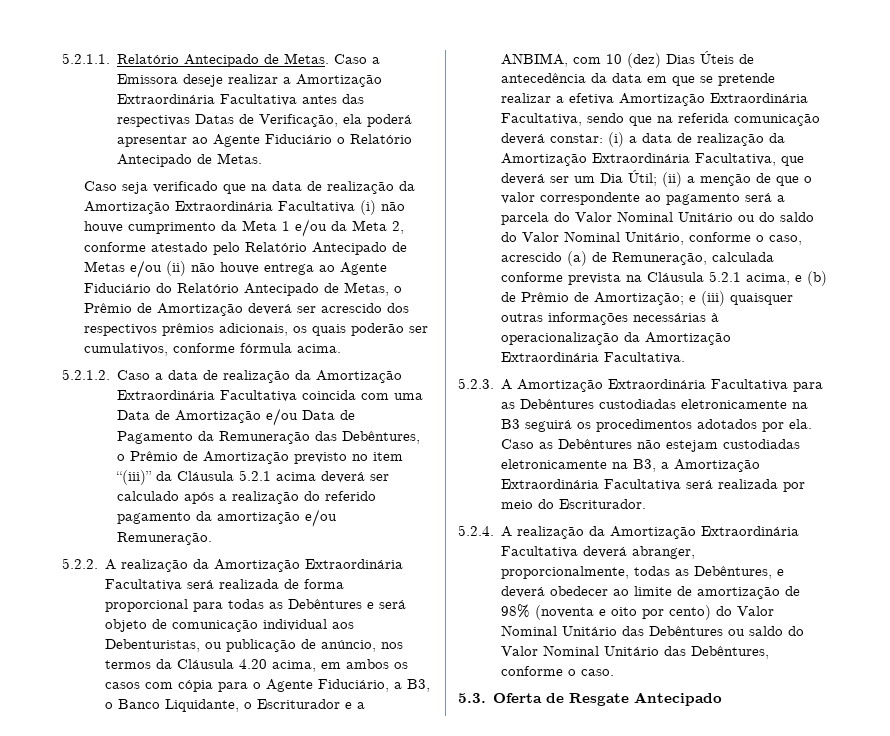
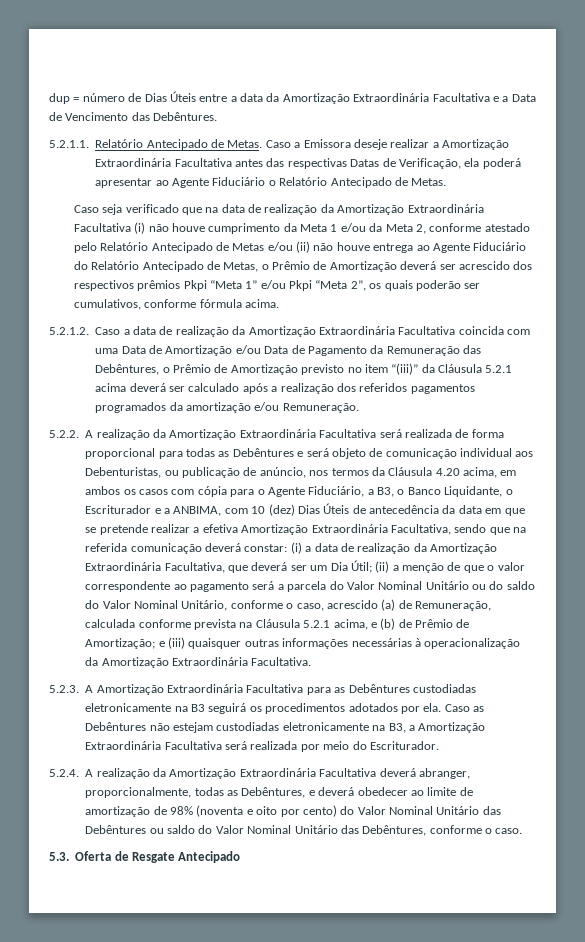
(62, 58) none -> [49,91,536,104] [49,112,218,121] dup = número de Dias Úteis entre a data da Amortização Extraordinária Facultativa e a Data de Vencimento das Debêntures. //
[219,323,289,336] adicionais, -> [183,280,366,291] Pkpi “Meta 1” e/ou Pkpi “Meta 2”,
[304,491,377,501] [117,512,192,524] do referido pagamento -> [336,383,475,394] [95,402,167,413] dos referidos pagamentos programados

